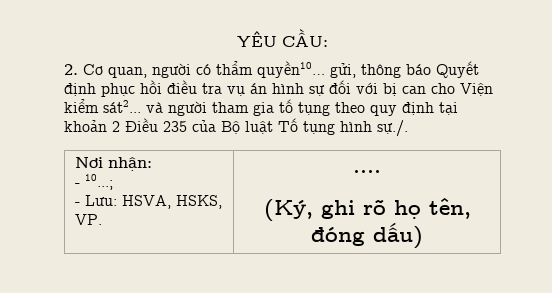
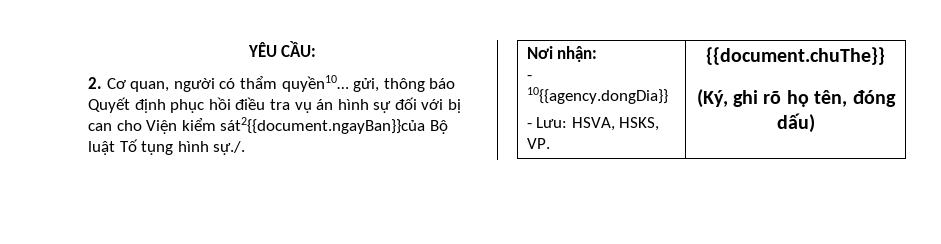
[103,99,458,116] [64,118,216,132] sát2... và người tham gia tố tụng theo quy định tại khoản 2 Điều 235 của -> [220,117,426,134] sát2{{document.ngayBan}}của
[85,174,114,190] 10...; -> [526,87,668,104] 10{{agency.dongDia}}
[353,170,381,173] .... -> [706,47,885,65] {{document.chuThe}}

